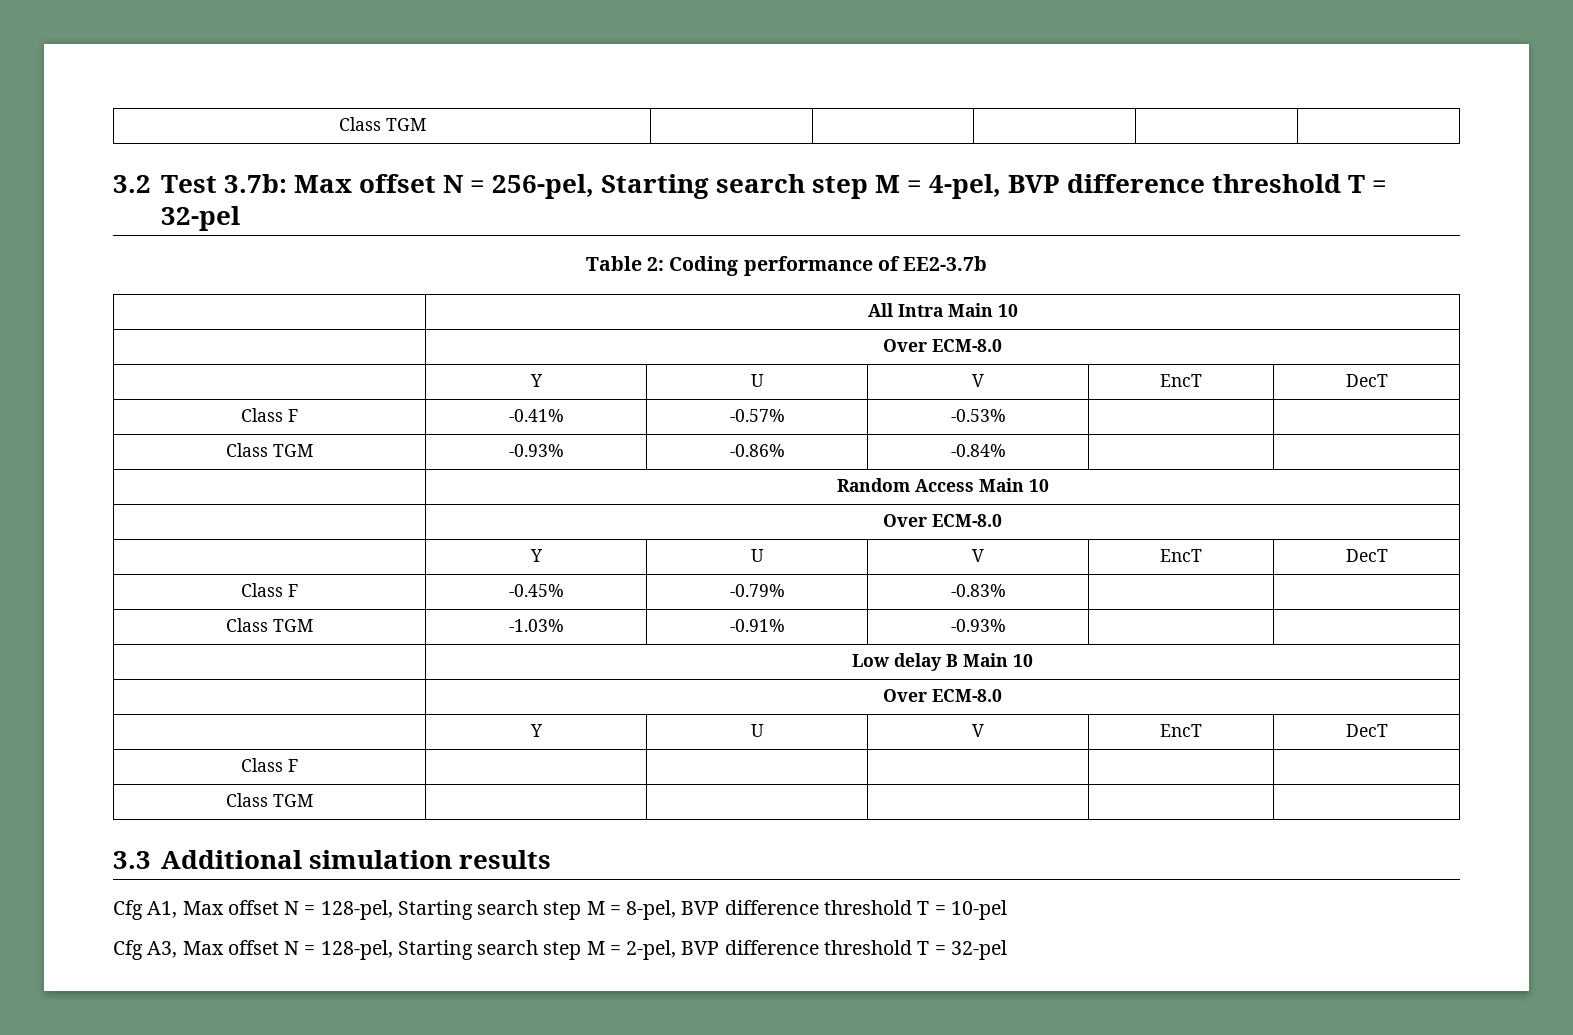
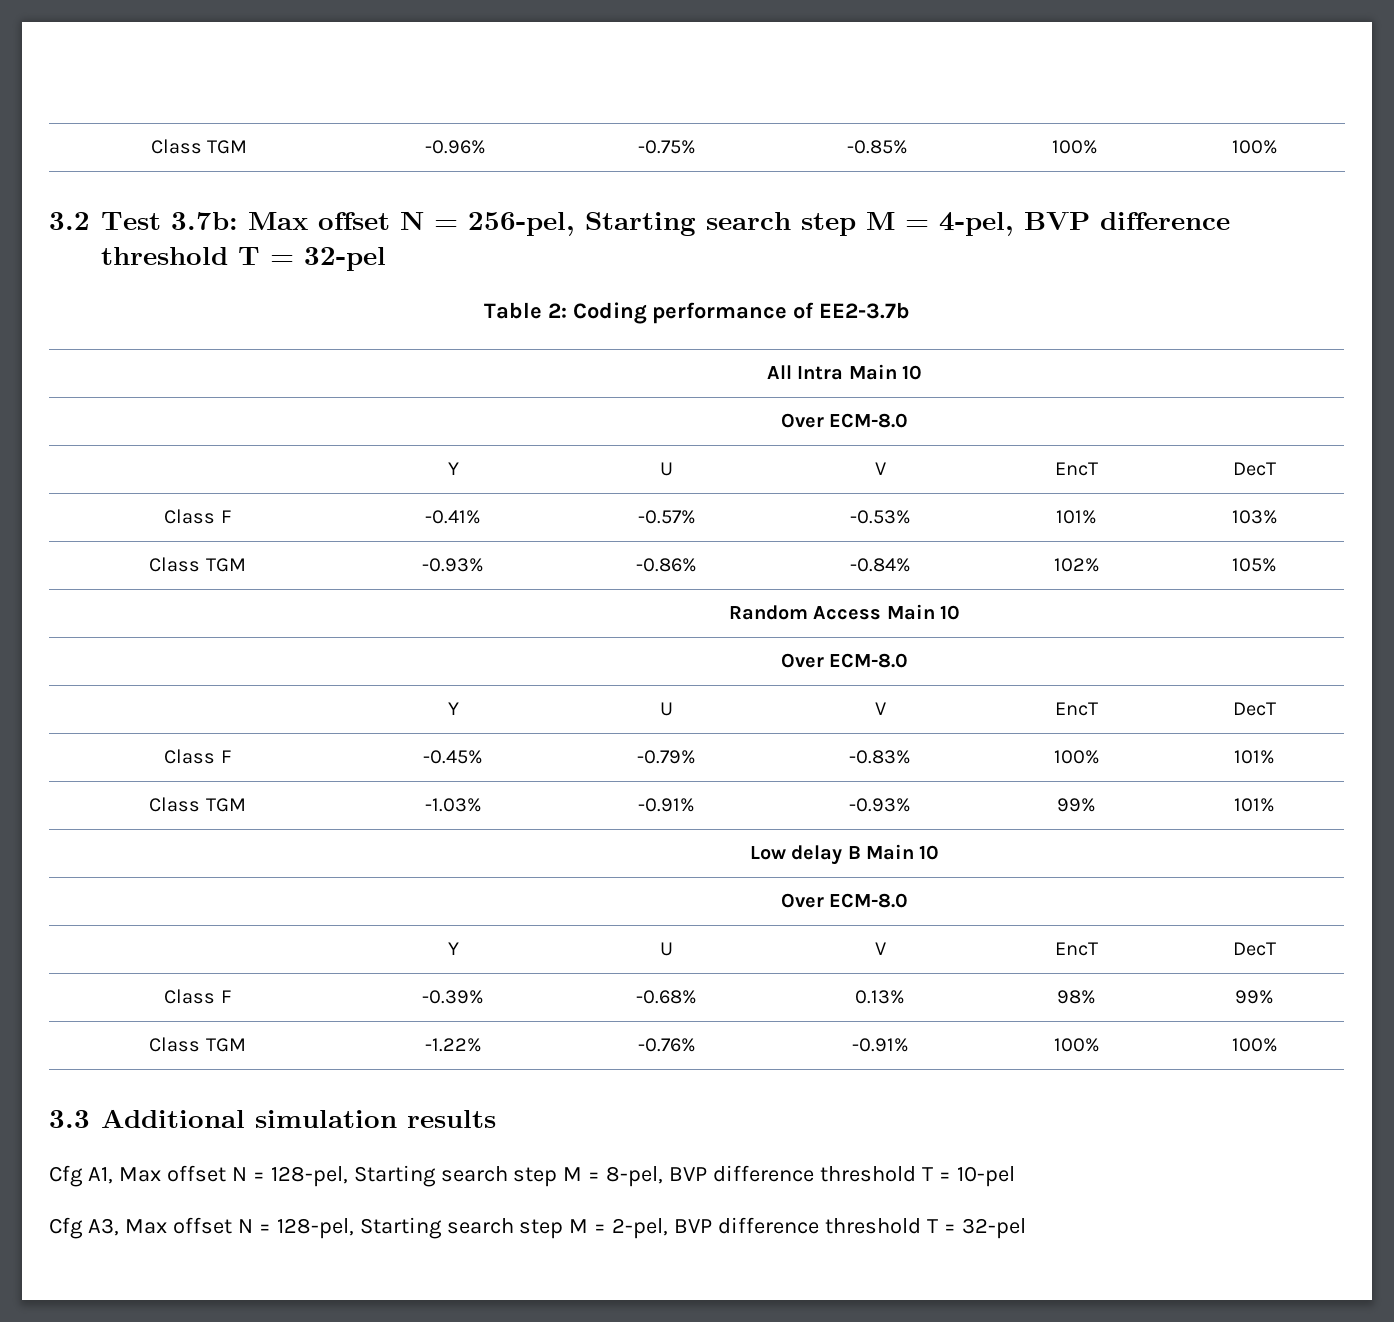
[338,117,426,131] Class TGM | | | | | -> [150,139,248,154] [425,140,486,154] [637,140,696,154] [847,140,908,154] [1051,140,1098,154] [1231,140,1278,154] Class TGM | -0.96% | -0.75% | -0.85% | 100% | 100%
(1006, 415) | -> [1056,510,1097,524] [1231,510,1278,524] 101% | 103%
(1006, 450) | -> [1053,558,1100,572] [1232,558,1277,572] 102% | 105%
(1006, 590) | -> [1053,750,1100,764] [1234,750,1275,764] 100% | 101%
(1006, 625) | -> [1057,798,1096,812] [1234,798,1275,812] 99% | 101%
[226,793,313,807] | | | | // Class TGM | | | | | -> [422,990,484,1004] [636,990,697,1004] [855,990,905,1004] [1057,990,1096,1004] [1235,990,1274,1004] [149,1037,246,1052] [424,1038,482,1052] [637,1038,696,1052] [851,1038,909,1052] [1053,1038,1100,1052] [1231,1038,1278,1052] -0.39% | -0.68% | 0.13% | 98% | 99% // Class TGM | -1.22% | -0.76% | -0.91% | 100% | 100%

